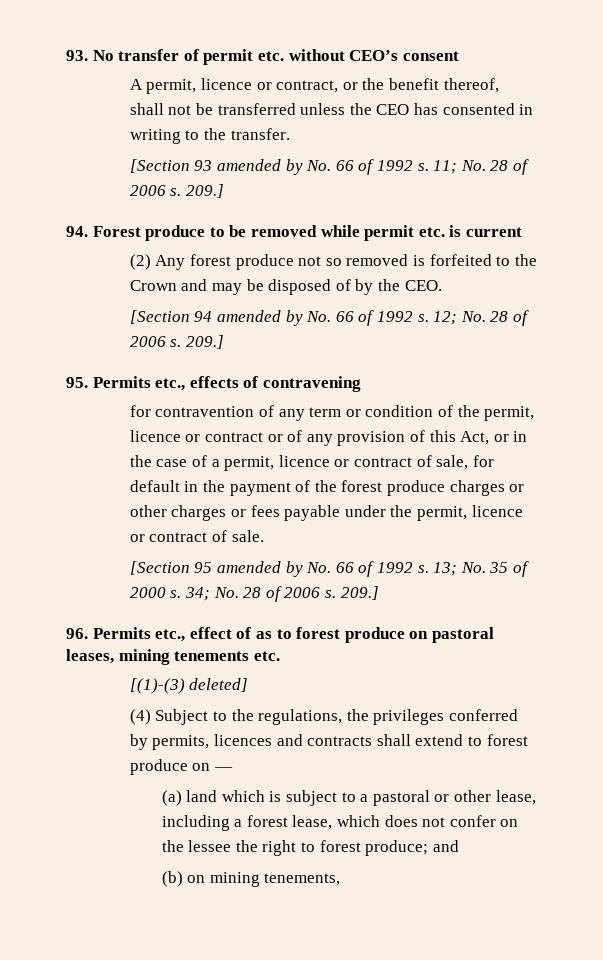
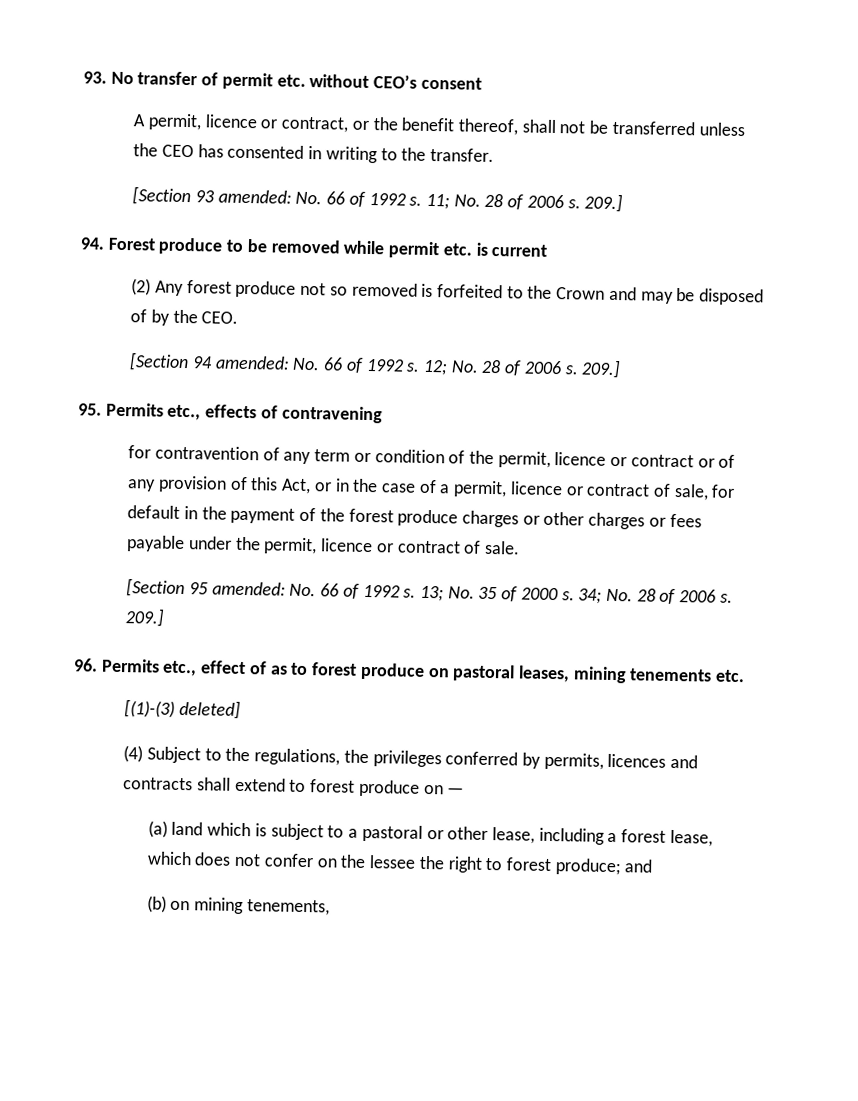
[216,159,303,175] amended by -> [217,189,292,204] amended:
[216,310,303,326] amended by -> [214,355,290,370] amended:
[216,561,303,577] amended by -> [211,581,286,596] amended:

